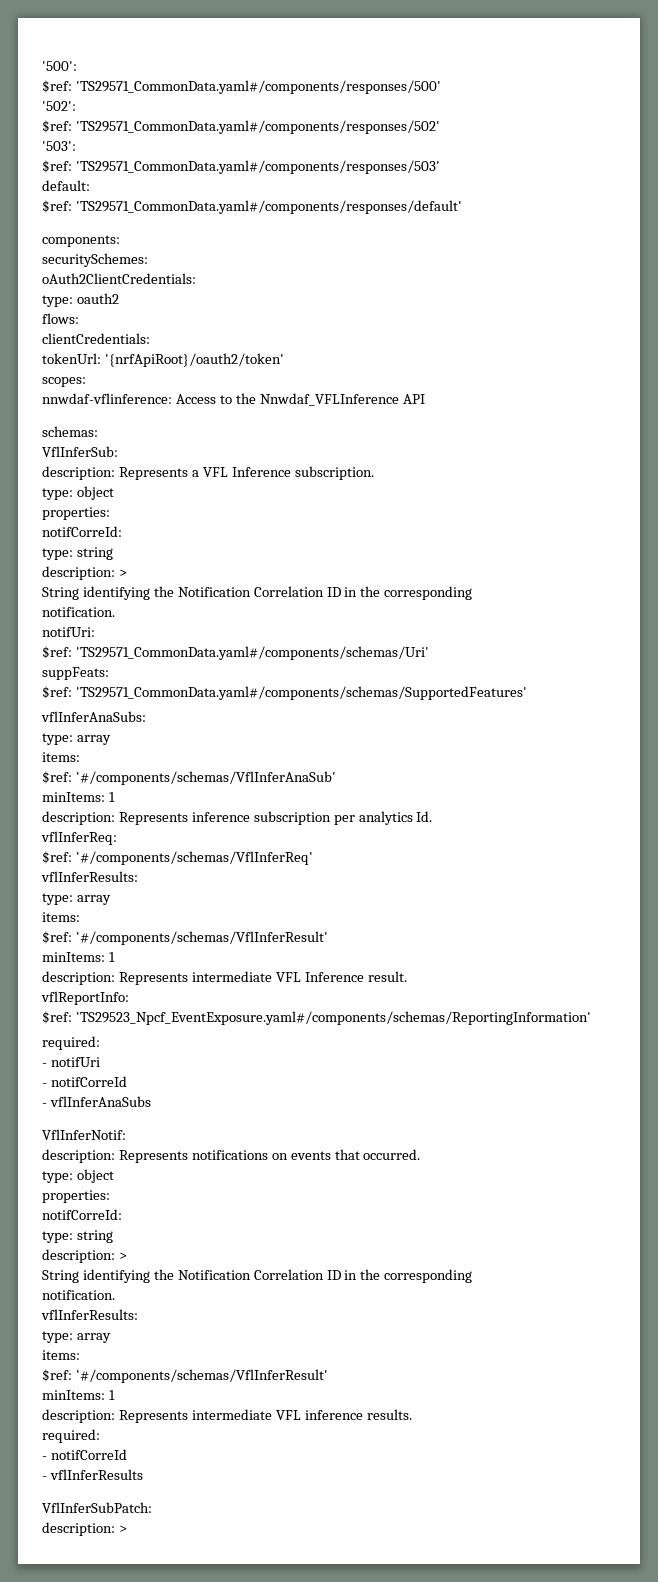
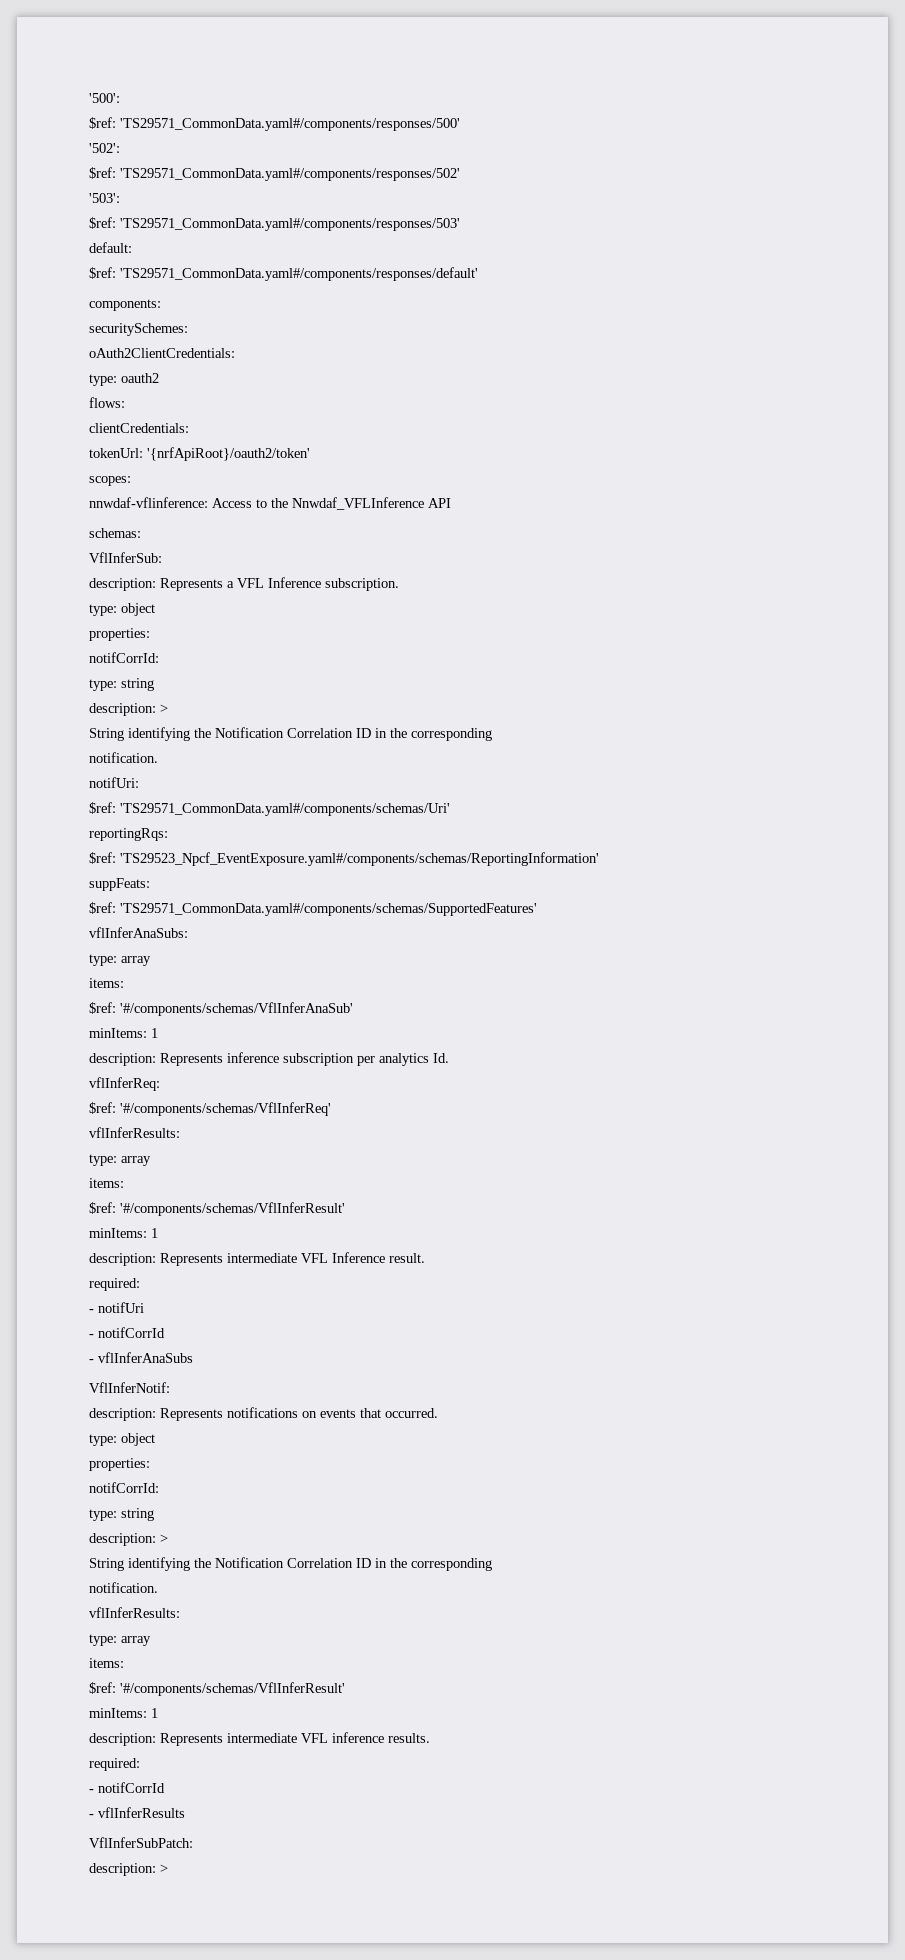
[42,526,122,537] notifCorreId: -> [89,652,159,663] notifCorrId:
(429, 653) none -> [89,828,168,841] [89,852,599,866] // reportingRqs: // $ref: 'TS29523_Npcf_EventExposure.yaml#/components/schemas/ReportingInformation'
[41,991,129,1005] [42,1011,591,1025] // vflReportInfo: // $ref: 'TS29523_Npcf_EventExposure.yaml#/components/schemas/ReportingInformation' -> (425, 1258) none
[50,1076,127,1087] notifCorreId -> [98,1327,165,1338] notifCorrId
[42,1209,122,1220] notifCorreId: -> [89,1482,159,1493] notifCorrId:
[50,1449,127,1460] notifCorreId -> [98,1782,165,1793] notifCorrId

